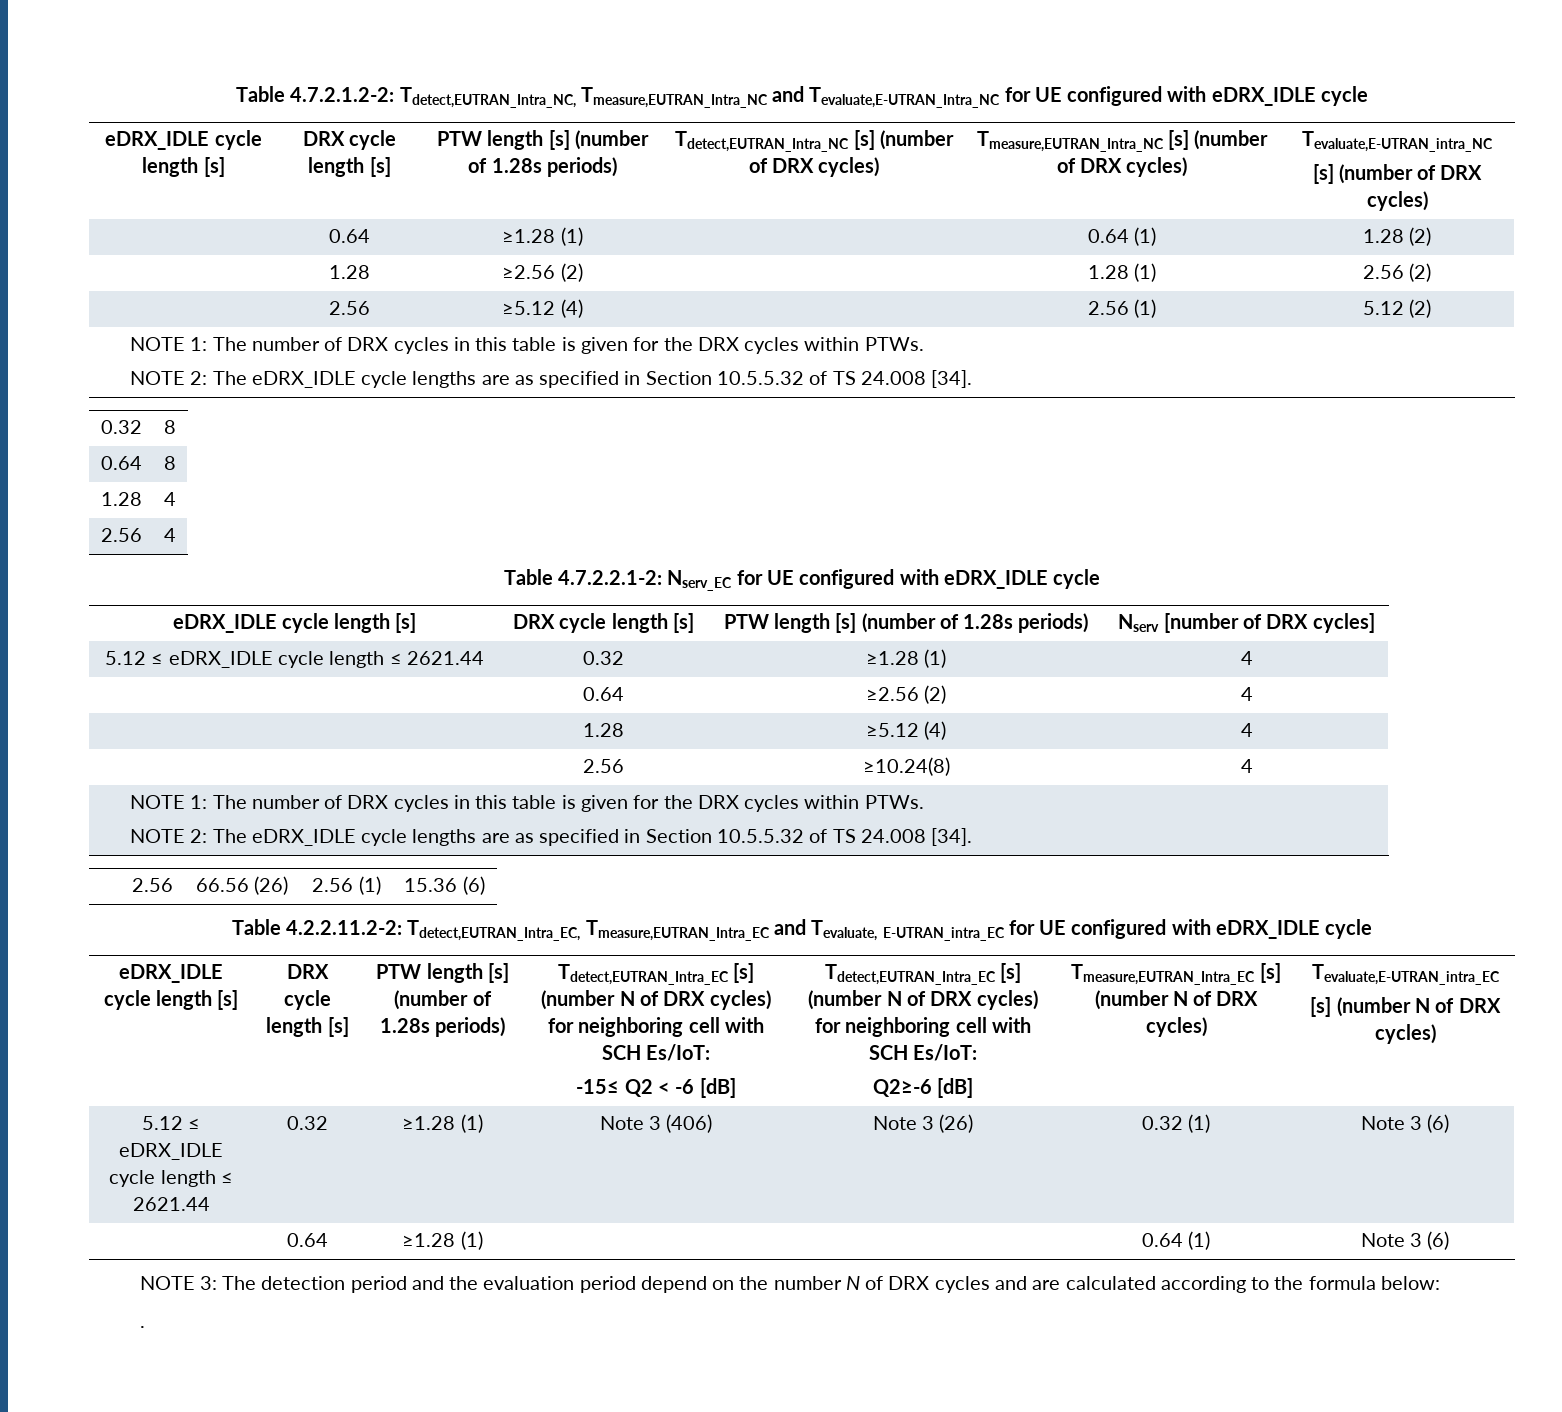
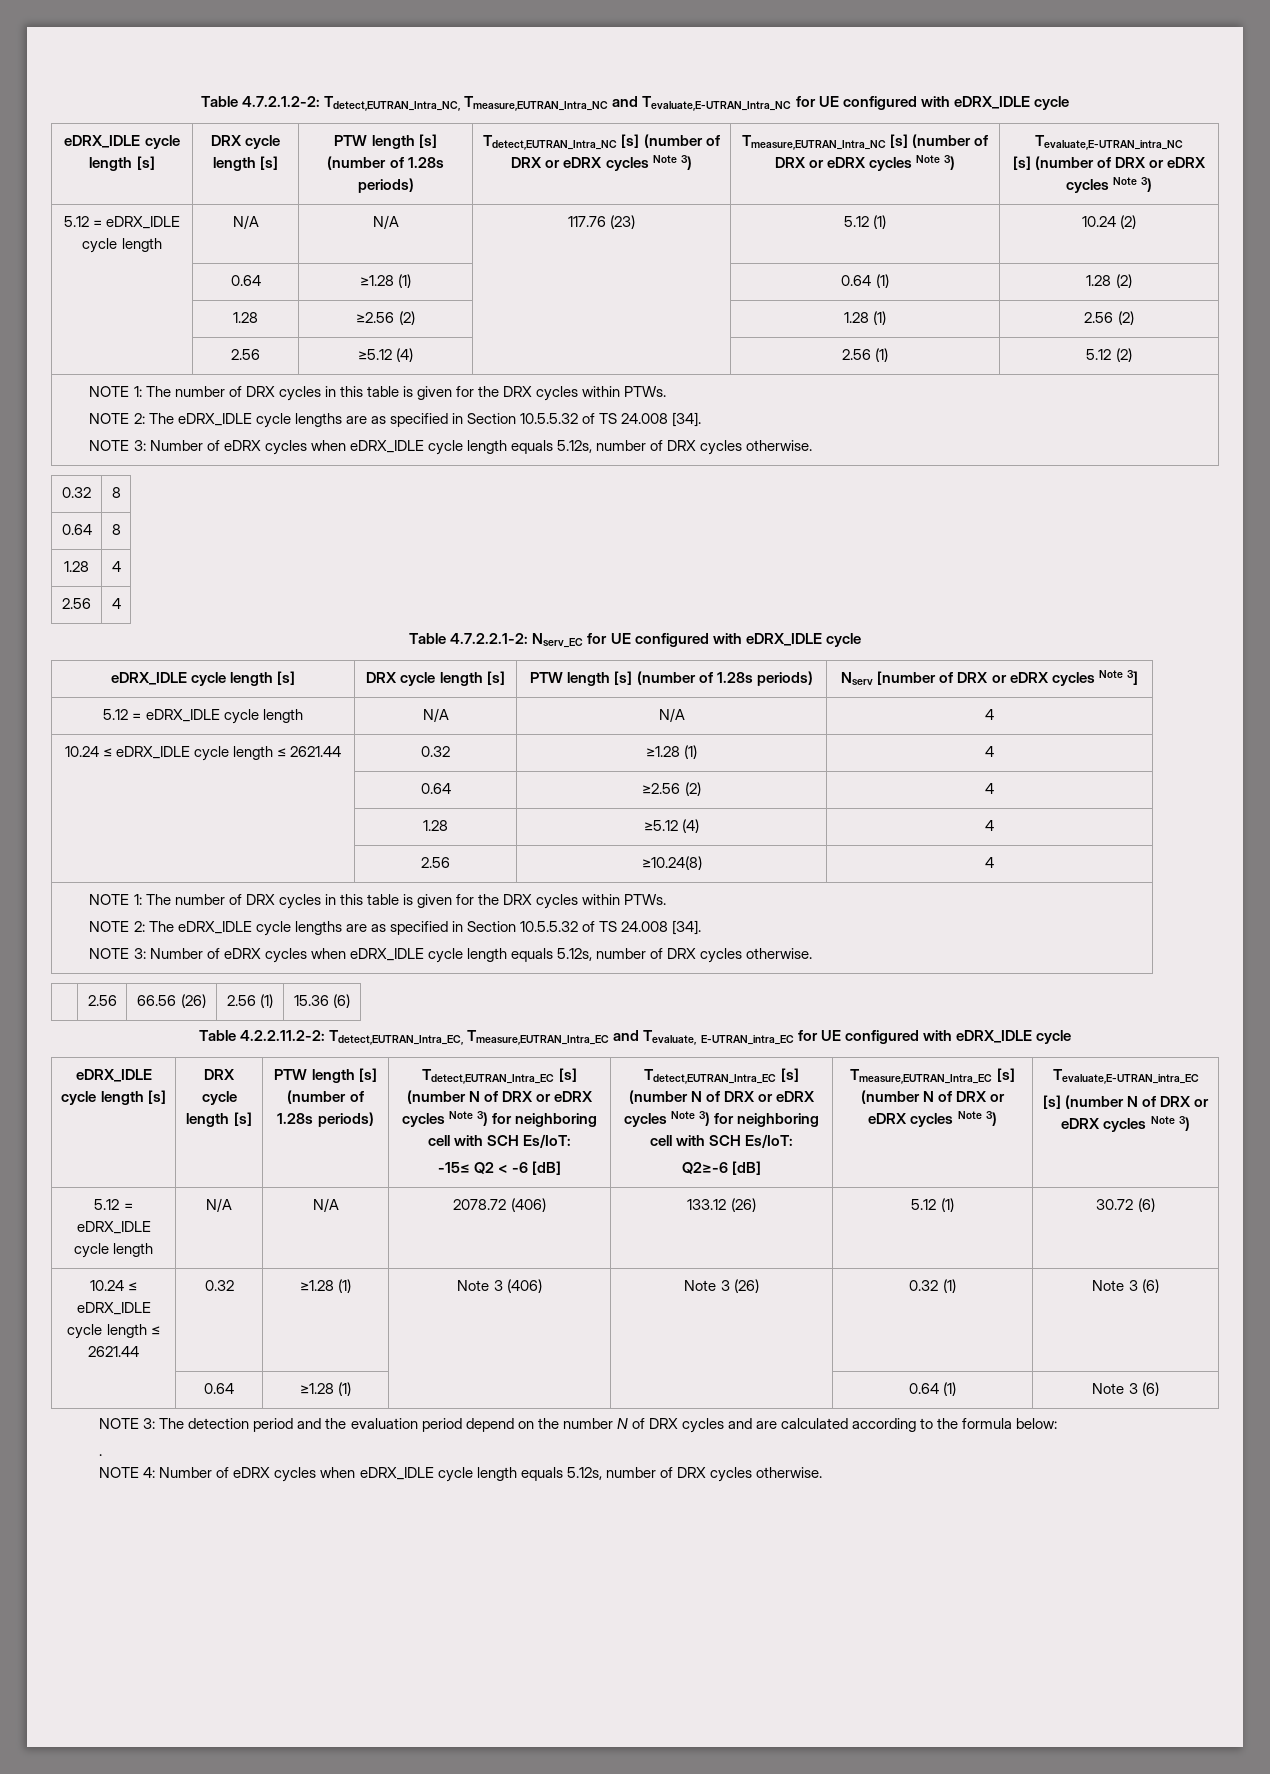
[818,157,880,177] cycles) -> [545,155,692,171] or eDRX cycles Note 3)
[1126,157,1188,177] cycles) -> [808,155,956,171] or eDRX cycles Note 3)
[1366,191,1428,211] cycles) -> [1149,157,1207,168] [1065,177,1153,193] [63,216,181,229] [82,238,162,253] [232,215,259,229] [372,215,399,229] [567,215,636,229] [843,215,887,229] [1081,215,1137,229] or eDRX cycles Note 3) // 5.12 = eDRX_IDLE cycle length | N/A | N/A | 117.76 (23) | 5.12 (1) | 10.24 (2)
(973, 379) none -> [89,440,813,455] // NOTE 3: Number of eDRX cycles when eDRX_IDLE cycle length equals 5.12s, number of DRX cycles otherwise.
[1312,613,1375,633] [105,651,147,665] cycles] // 5.12 -> [991,670,1138,686] [103,709,303,724] [422,708,449,722] [658,708,685,722] [985,709,994,720] [64,746,99,757] or eDRX cycles Note 3] // 5.12 = eDRX_IDLE cycle length | N/A | N/A | 4 // 10.24
(973, 837) none -> [89,948,813,963] // NOTE 3: Number of eDRX cycles when eDRX_IDLE cycle length equals 5.12s, number of DRX cycles otherwise.
[709,990,771,1010] cycles) -> [536,1091,594,1102] [401,1111,488,1127] or eDRX cycles Note 3)
[976,990,1038,1010] cycles) -> [758,1091,816,1102] [623,1111,710,1127] or eDRX cycles Note 3)
[1145,1017,1207,1037] cycles) -> [990,1094,1006,1102] [868,1111,997,1127] or eDRX cycles Note 3)
[1374,1024,1436,1044] [141,1116,183,1130] cycles) // 5.12 -> [1194,1099,1210,1107] [1061,1116,1190,1132] [94,1199,133,1210] [76,1221,151,1234] [73,1243,154,1258] [206,1198,232,1212] [312,1198,339,1212] [453,1198,546,1212] [687,1198,756,1212] [911,1198,954,1212] [1096,1198,1155,1212] [89,1280,124,1291] or eDRX cycles Note 3) // 5.12 = eDRX_IDLE cycle length | N/A | N/A | 2078.72 (406) | 133.12 (26) | 5.12 (1) | 30.72 (6) // 10.24
(145, 1327) none -> [99,1467,822,1482] // NOTE 4: Number of eDRX cycles when eDRX_IDLE cycle length equals 5.12s, number of DRX cycles otherwise.

